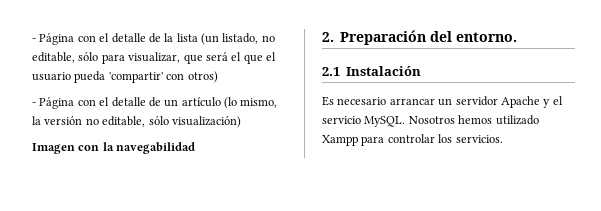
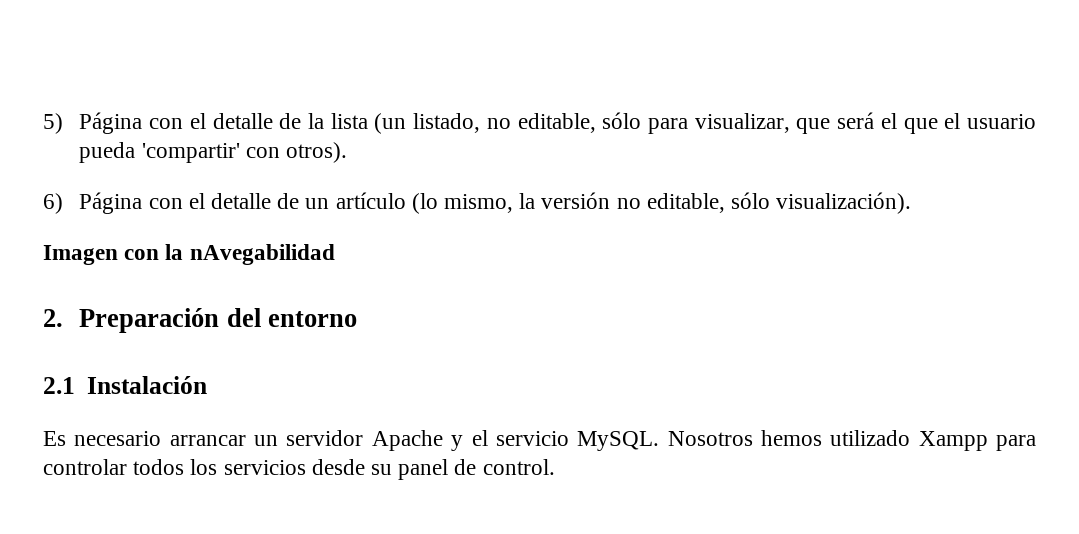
[32,38,36,42] - -> [43,113,63,134] 5)
[187,71,218,83] [32,102,36,106] otros) // - -> [286,142,348,163] [43,193,63,214] otros). // 6)
[171,116,241,128] visualización) -> [776,192,912,214] visualización).
[116,142,196,154] navegabilidad -> [189,244,335,265] nAvegabilidad
[456,32,518,42] entorno. -> [267,311,357,327] entorno
[438,134,503,143] los servicios. -> [133,459,555,480] todos los servicios desde su panel de control.

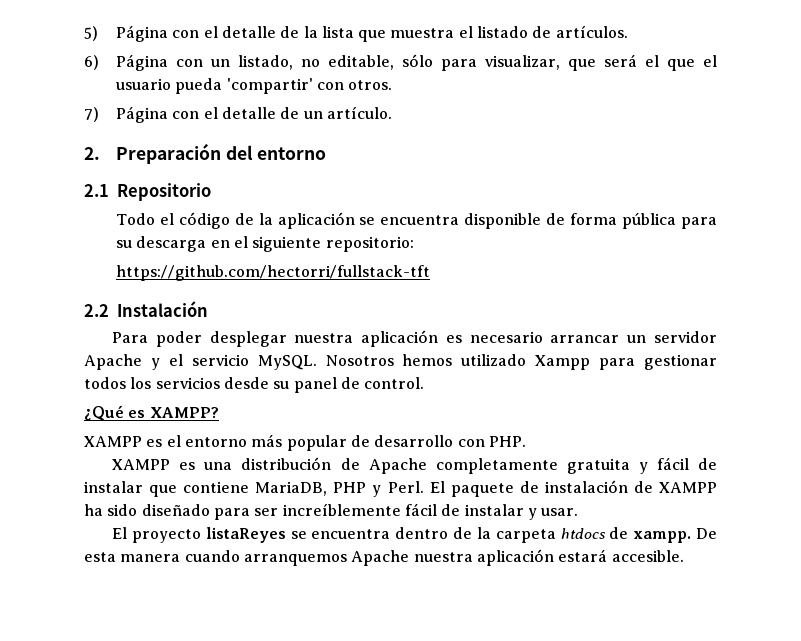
[374,113,407,134] (un -> [358,25,628,42] [84,54,230,71] que muestra el listado de artículos. // 6) Página con un
[286,142,348,163] [43,193,63,214] otros). // 6) -> [348,80,393,90] [84,107,99,122] otros. // 7)
[335,192,912,214] [43,244,335,265] artículo (lo mismo, la versión no editable, sólo visualización). // Imagen con la nAvegabilidad -> [326,106,392,119] artículo.
[86,376,207,394] [43,431,66,446] Instalación // Es -> [117,183,211,201] [115,212,717,229] [115,236,414,252] [115,265,430,281] [84,301,208,317] [112,330,462,347] Repositorio // Todo el código de la aplicación se encuentra disponible de forma pública para su descarga en el siguiente repositorio: // https://github.com/hectorri/fullstack-tft // 2.2 Instalación // Para poder desplegar nuestra aplicación es
[43,459,127,475] controlar -> [644,354,718,370] gestionar
(555, 467) none -> [84,405,219,421] [84,434,526,451] [112,457,718,474] [84,480,717,497] [84,503,579,520] [112,527,717,543] [84,549,684,566] // ¿Qué es XAMPP? // XAMPP es el entorno más popular de desarrollo con PHP. // XAMPP es una distribución de Apache completamente gratuita y fácil de instalar que contiene MariaDB, PHP y Perl. El paquete de instalación de XAMPP ha sido diseñado para ser increíblemente fácil de instalar y usar. // El proyecto listaReyes se encuentra dentro de la carpeta htdocs de xampp. De esta manera cuando arranquemos Apache nuestra aplicación estará accesible.

